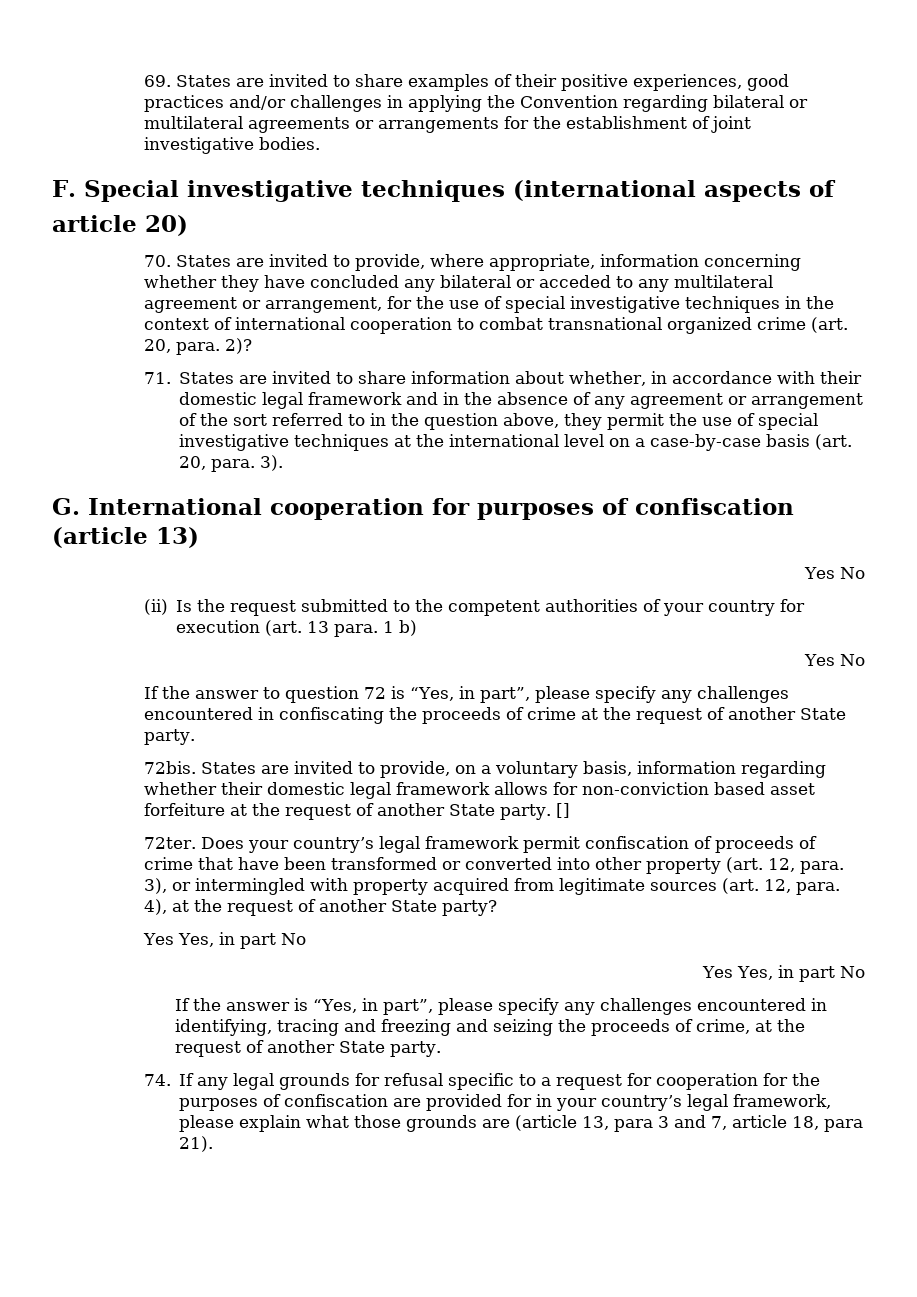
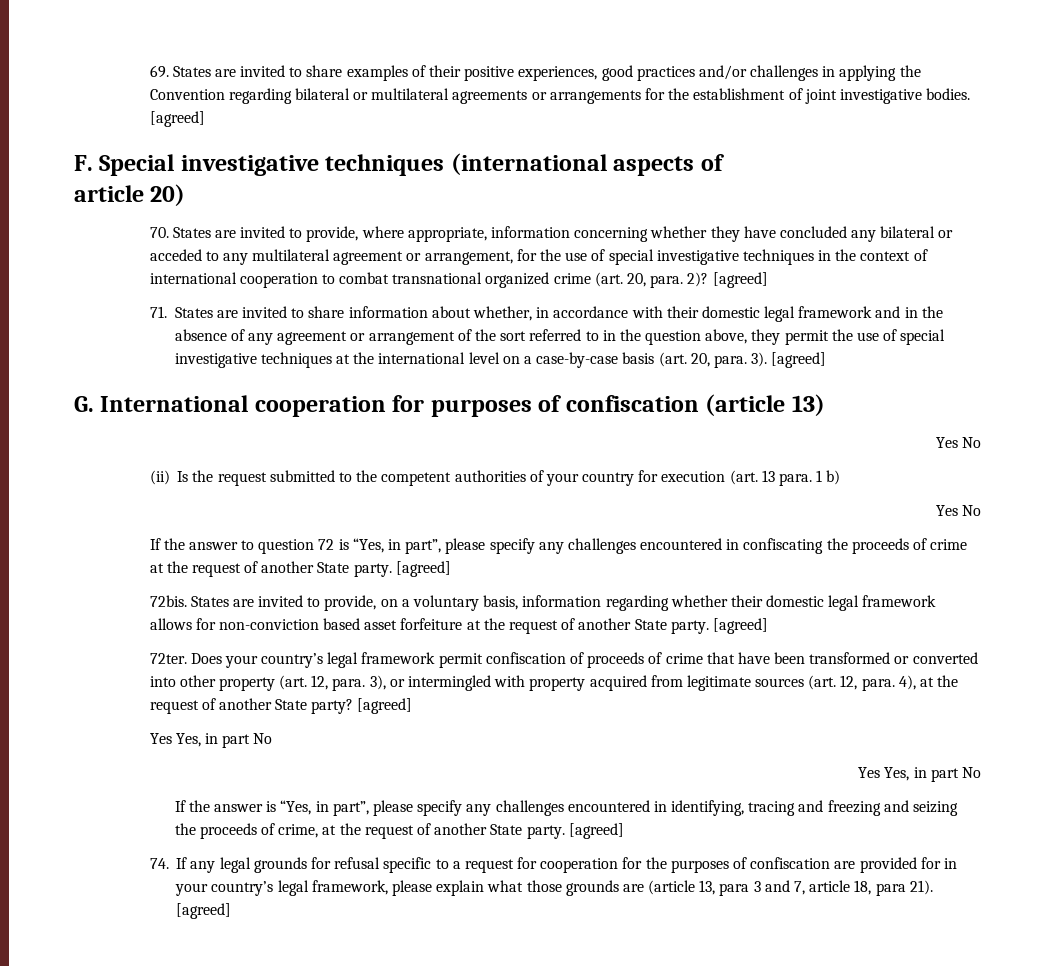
(320, 143) none -> [149,111,205,127] [agreed]
(252, 346) none -> [712,272,768,288] [agreed]
(284, 463) none -> [771,352,827,368] [agreed]
(195, 737) none -> [395,561,451,577] [agreed]
[555,803,570,818] [] -> [712,618,768,634] [agreed]
(497, 908) none -> [357,698,413,714] [agreed]
(441, 1049) none -> [568,823,624,839] [agreed]
(214, 1144) none -> [176,903,232,919] [agreed]

